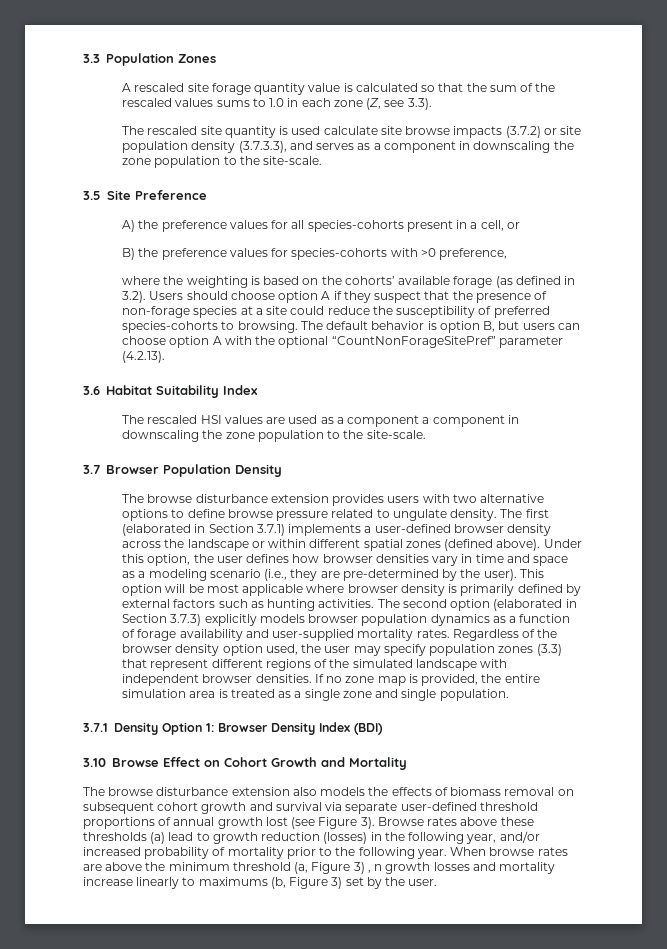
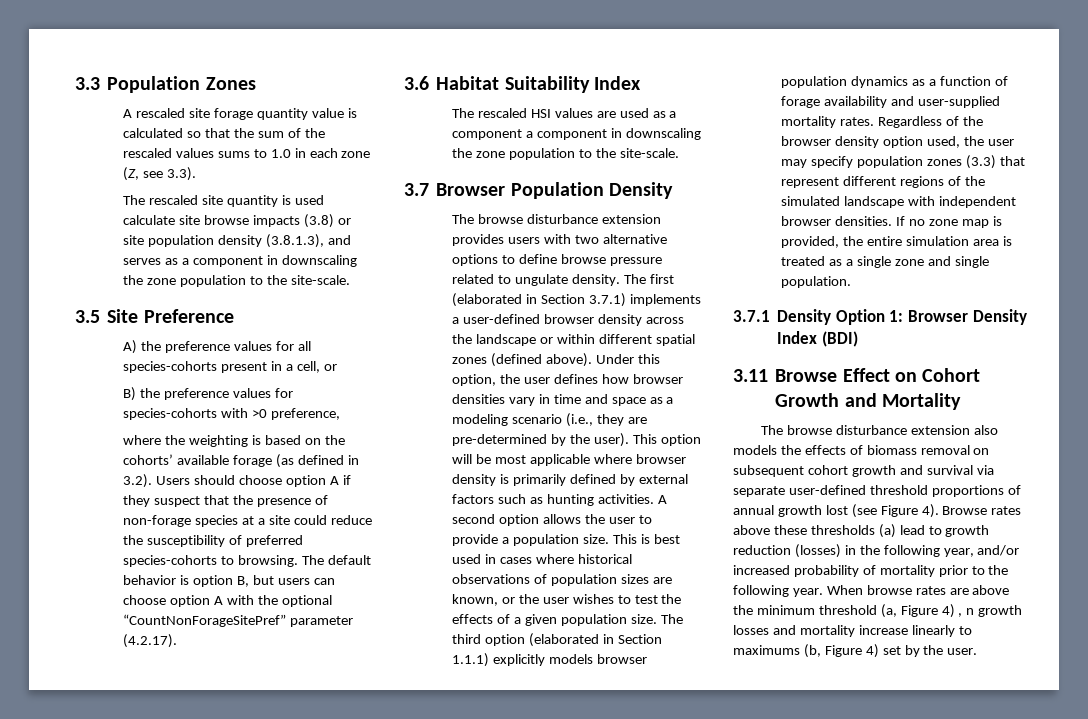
[505,126,541,138] (3.7.2) -> [303,214,334,228] (3.8)
[238,141,287,153] (3.7.3.3), -> [265,234,324,248] (3.8.1.3),
[122,351,166,363] (4.2.13). -> [123,634,178,648] (4.2.17).
[377,599,447,608] The second -> [657,495,667,504] [452,514,652,526] [452,534,680,546] [452,554,632,564] [452,574,672,586] [452,594,682,606] [452,614,683,626] [452,634,482,644] A second option allows the user to provide a population size. This is best used in cases where historical observations of population sizes are known, or the user wishes to test the effects of a given population size. The third
[170,614,202,626] 3.7.3) -> [452,653,490,667] 1.1.1)
[83,758,106,767] 3.10 -> [733,369,768,382] 3.11
[360,817,375,829] 3). -> [921,504,939,518] 4).
[353,862,365,874] 3) -> [941,604,955,618] 4)
[331,877,343,889] 3) -> [865,644,879,658] 4)

